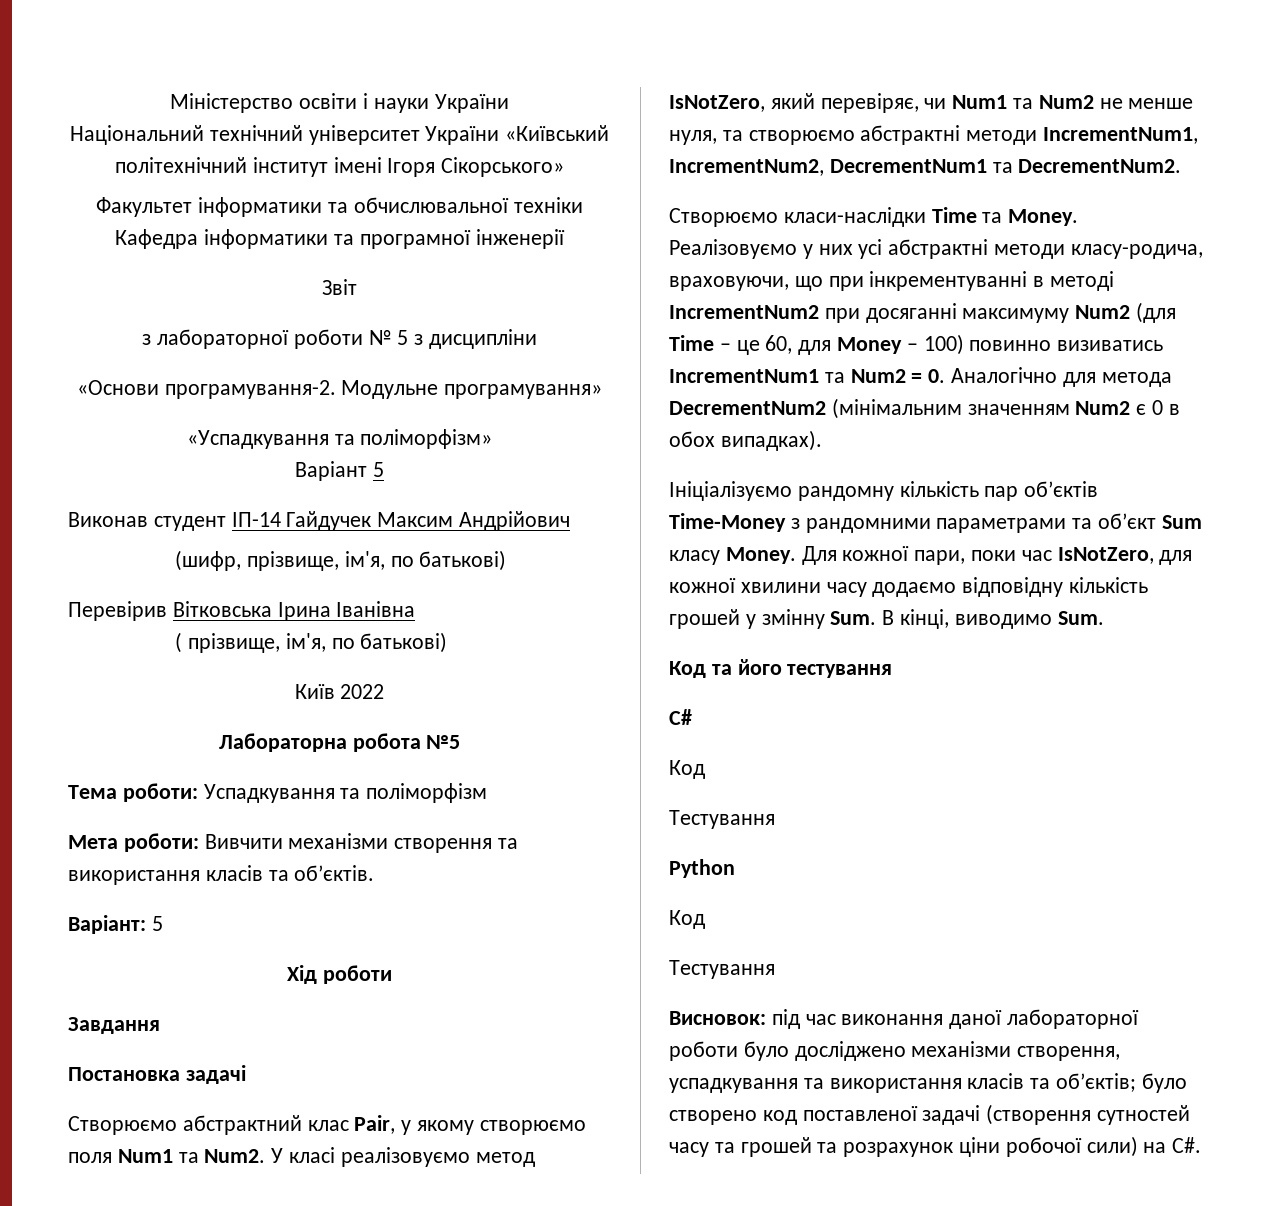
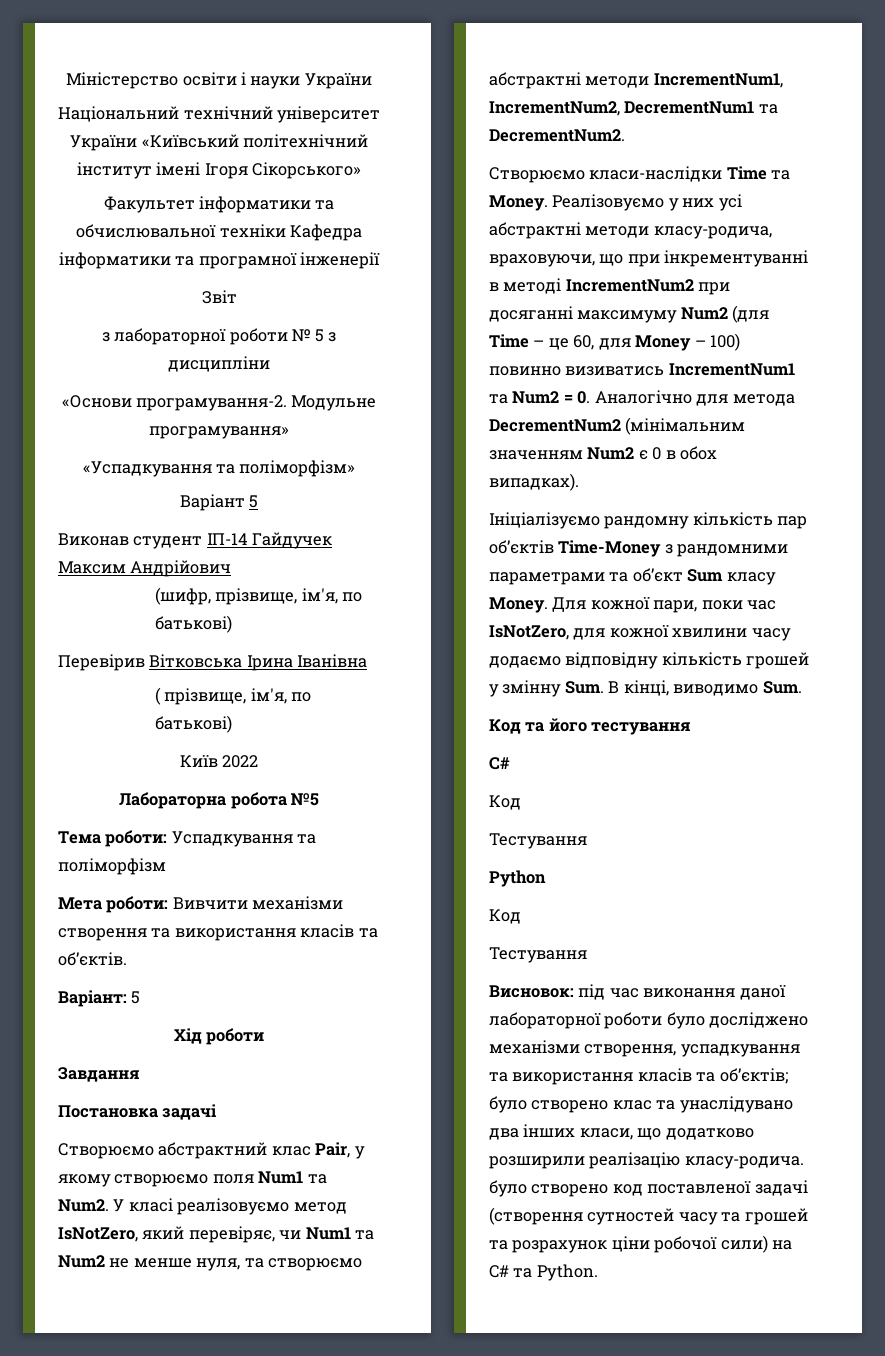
(757, 1117) none -> [612,1096,793,1113] [489,1124,754,1140] [489,1152,804,1169] [489,1180,609,1197] клас та унаслідувано два інших класи, що додатково розширили реалізацію класу-родича. було створено
[1172,1137,1202,1153] C#. -> [489,1264,598,1281] C# та Python.

